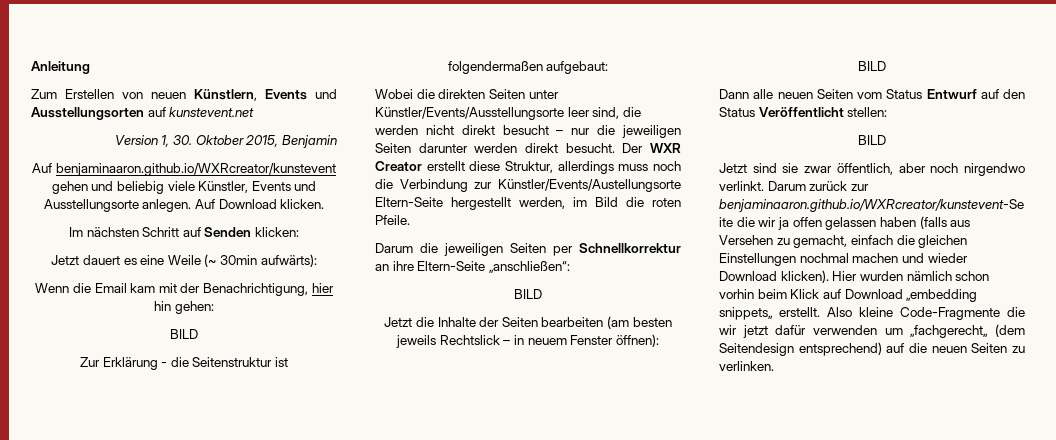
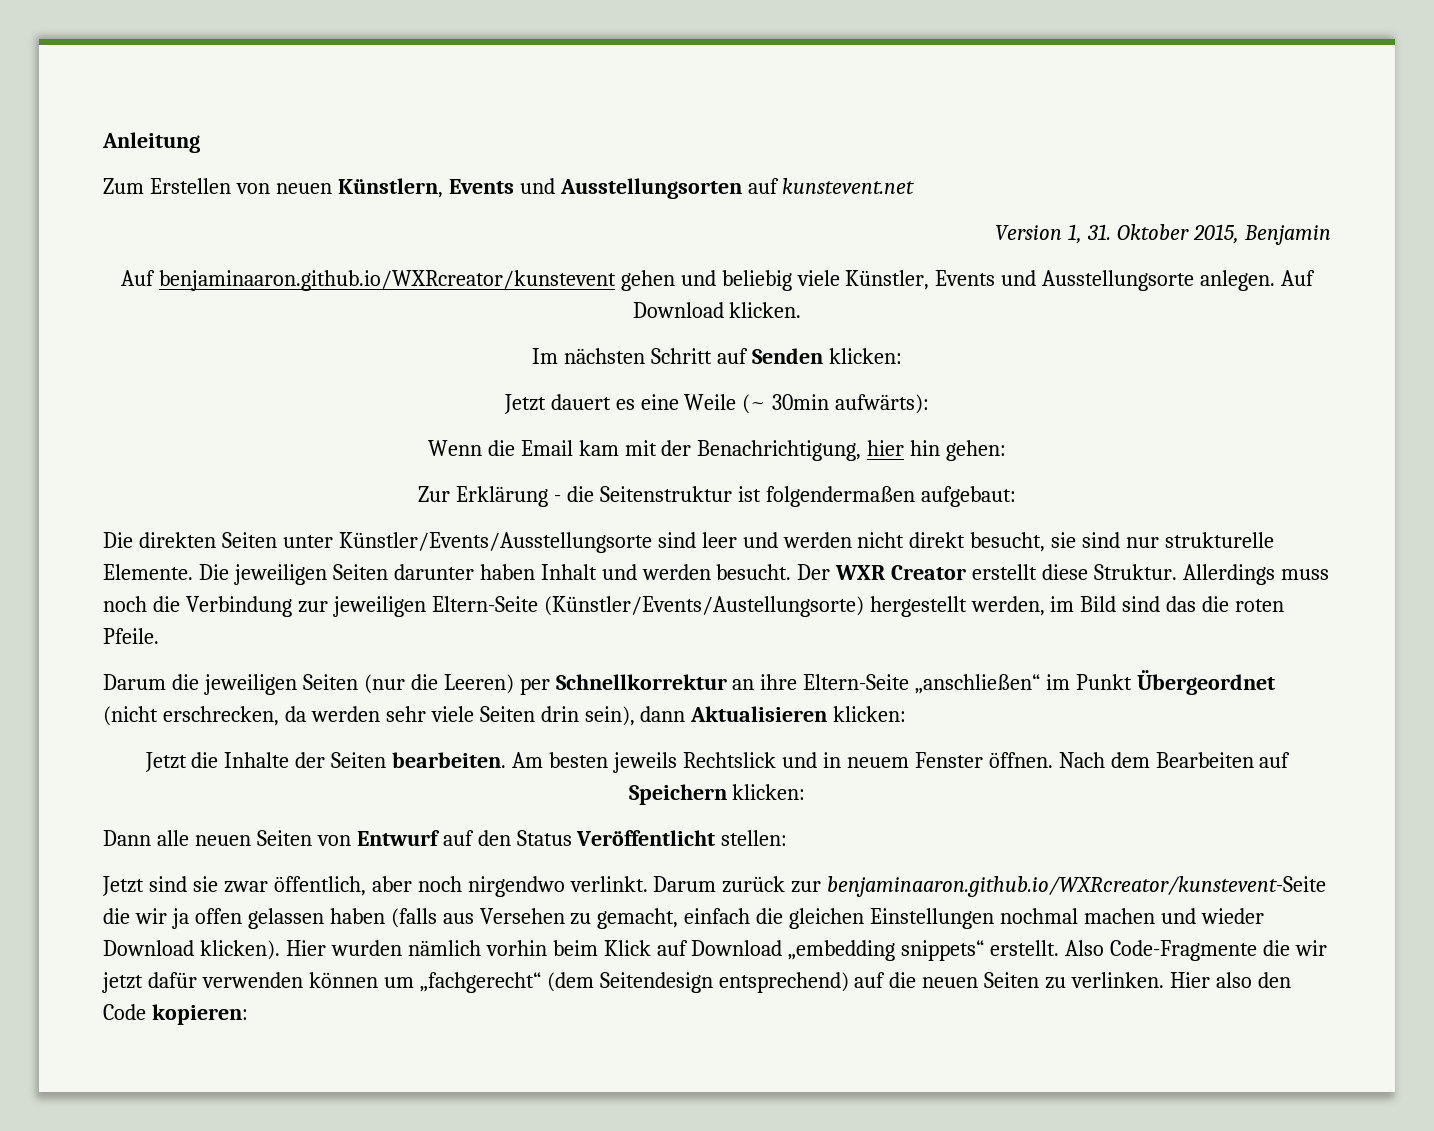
[173,135,193,145] 30. -> [1087,224,1112,240] 31.
[170,329,198,339] // BILD -> (1007, 450) none
[375,89,435,99] Wobei die -> [103,532,133,548] Die
[567,107,641,119] [375,125,681,138] [375,143,558,153] leer sind, die werden nicht direkt besucht – nur die jeweiligen Seiten darunter werden direkt -> [657,532,1275,552] [103,564,711,585] sind leer und werden nicht direkt besucht, sie sind nur strukturelle Elemente. Die jeweiligen Seiten darunter haben Inhalt und werden
[505,161,614,174] Struktur, allerdings -> [1094,564,1276,585] Struktur. Allerdings
[498,179,681,192] [375,197,443,207] Künstler/Events/Austellungsorte Eltern-Seite -> [332,596,864,617] jeweiligen Eltern-Seite (Künstler/Events/Austellungsorte)
(618, 202) none -> [1122,596,1197,612] sind das
(546, 248) none -> [363,674,514,694] (nur die Leeren)
[488,261,570,273] [514,289,542,299] „anschließen“: // BILD -> [915,670,1276,695] [103,706,907,726] „anschließen“ im Punkt Übergeordnet (nicht erschrecken, da werden sehr viele Seiten drin sein), dann Aktualisieren klicken:
[541,316,630,329] bearbeiten (am -> [392,752,544,768] bearbeiten. Am
[503,340,511,345] – -> [781,752,817,768] und
[615,334,659,347] [858,61,886,71] öffnen): // BILD -> [988,752,1291,768] [628,784,806,805] öffnen. Nach dem Bearbeiten auf Speichern klicken:
[857,89,923,99] vom Status -> [316,835,351,846] von
[858,135,886,145] // BILD -> (788, 838) none
[955,271,990,281] schon -> (481, 948) none
[719,307,773,320] snippets„ -> [901,940,985,961] snippets“
[859,307,893,317] kleine -> (1105, 948) none
[884,325,989,338] um „fachgerecht„ -> [308,972,541,993] können um „fachgerecht“
(774, 366) none -> [1170,972,1291,988] [103,1004,248,1025] Hier also den Code kopieren:

